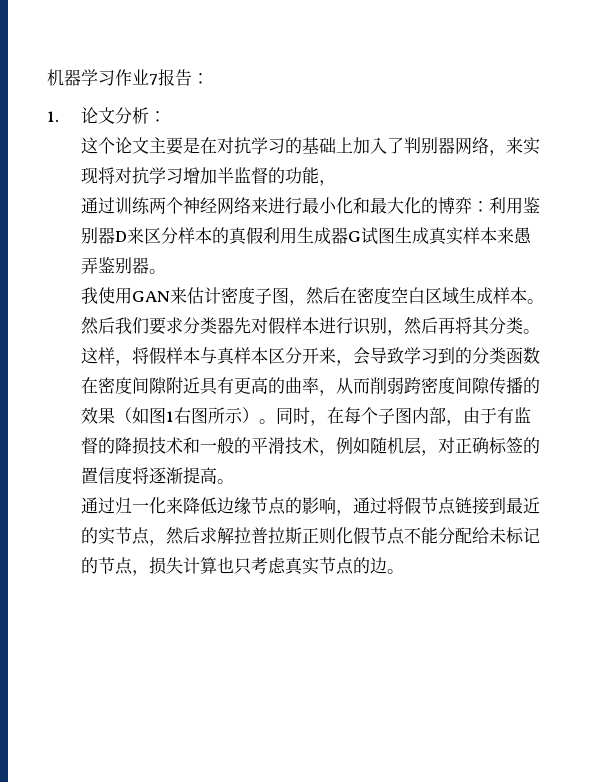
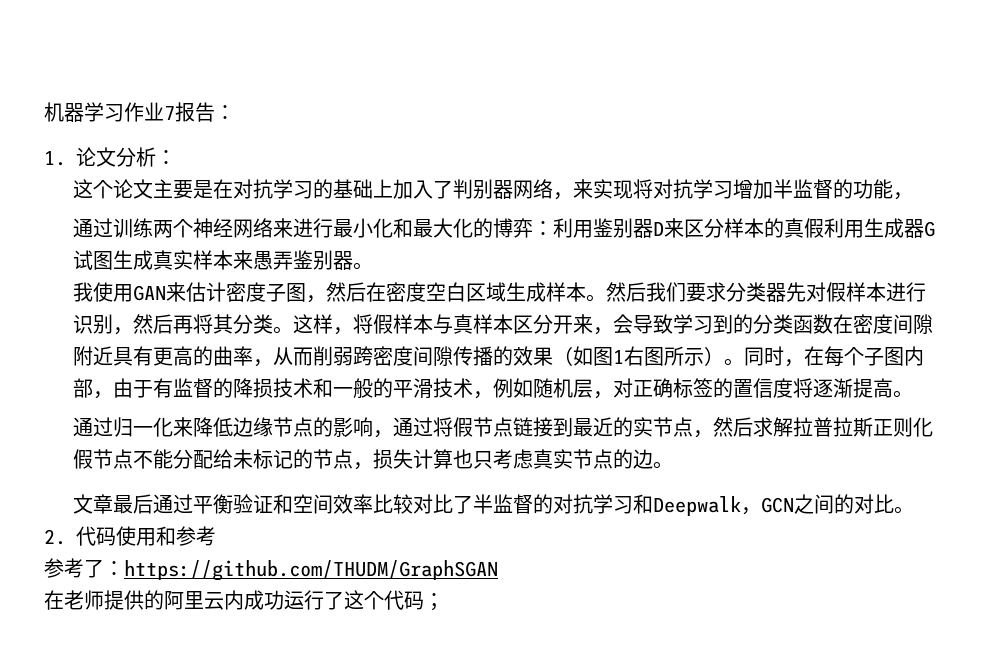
(404, 571) none -> [72,494,914,516] [44,526,216,546] [44,558,498,581] [44,590,444,611] // 文章最后通过平衡验证和空间效率比较对比了半监督的对抗学习和Deepwalk，GCN之间的对比。 // 2.代码使用和参考 // 参考了：https://github.com/THUDM/GraphSGAN // 在老师提供的阿里云内成功运行了这个代码；

